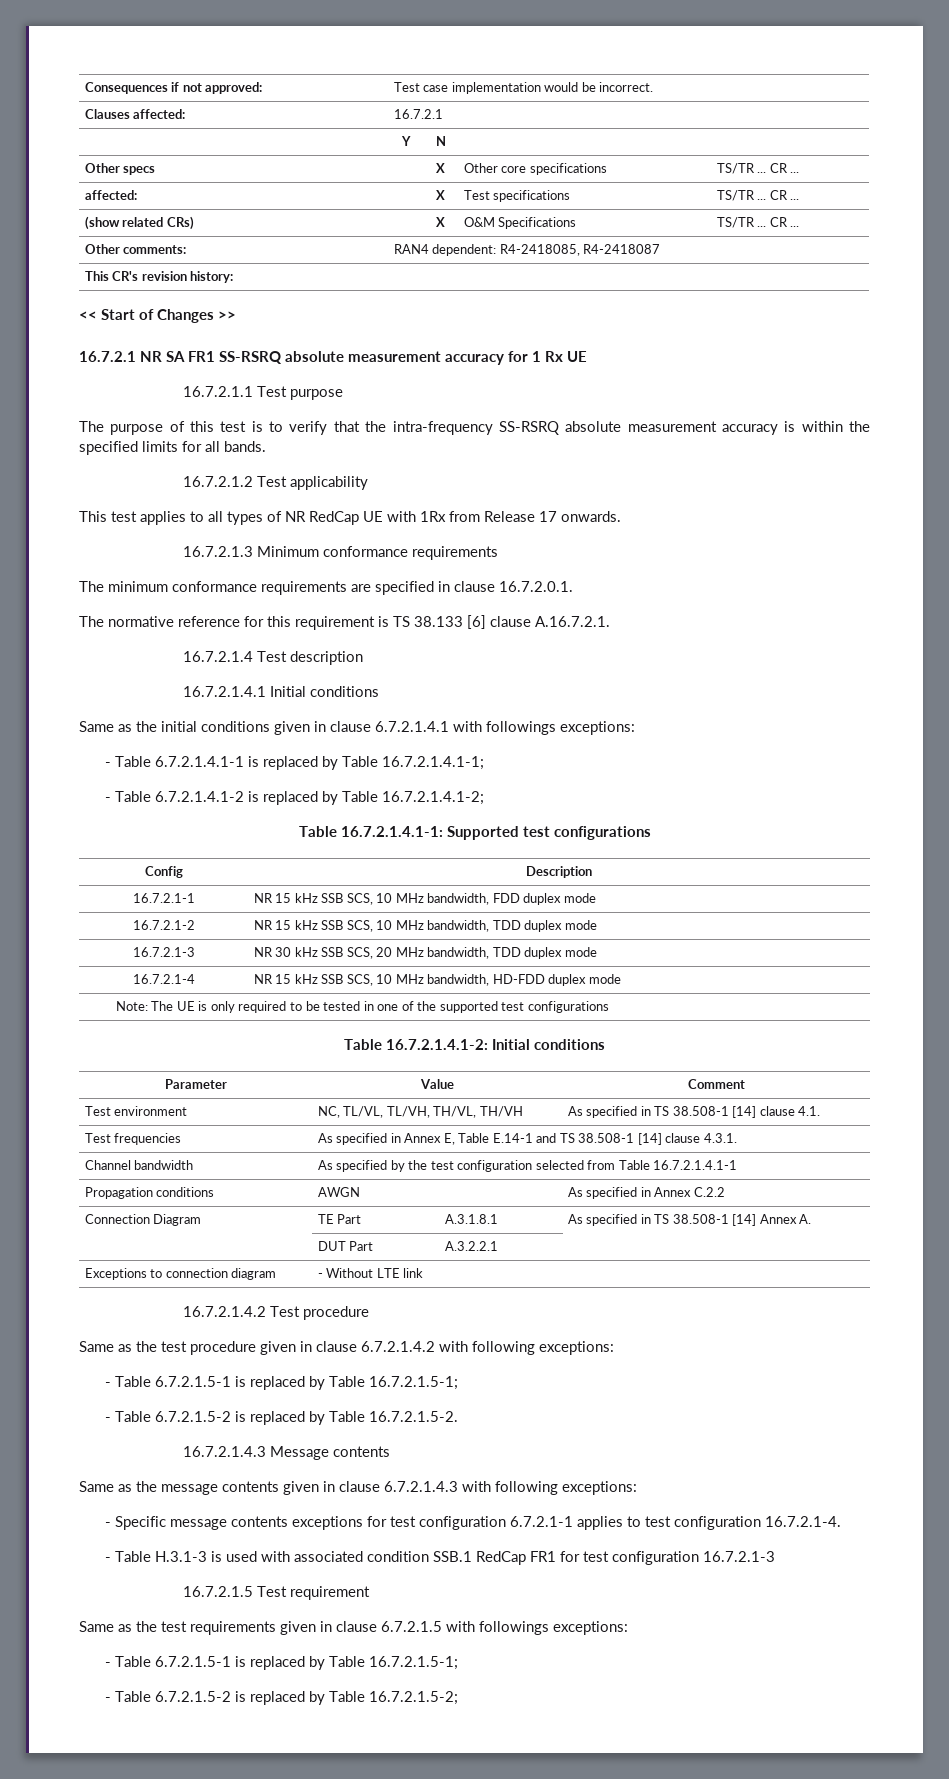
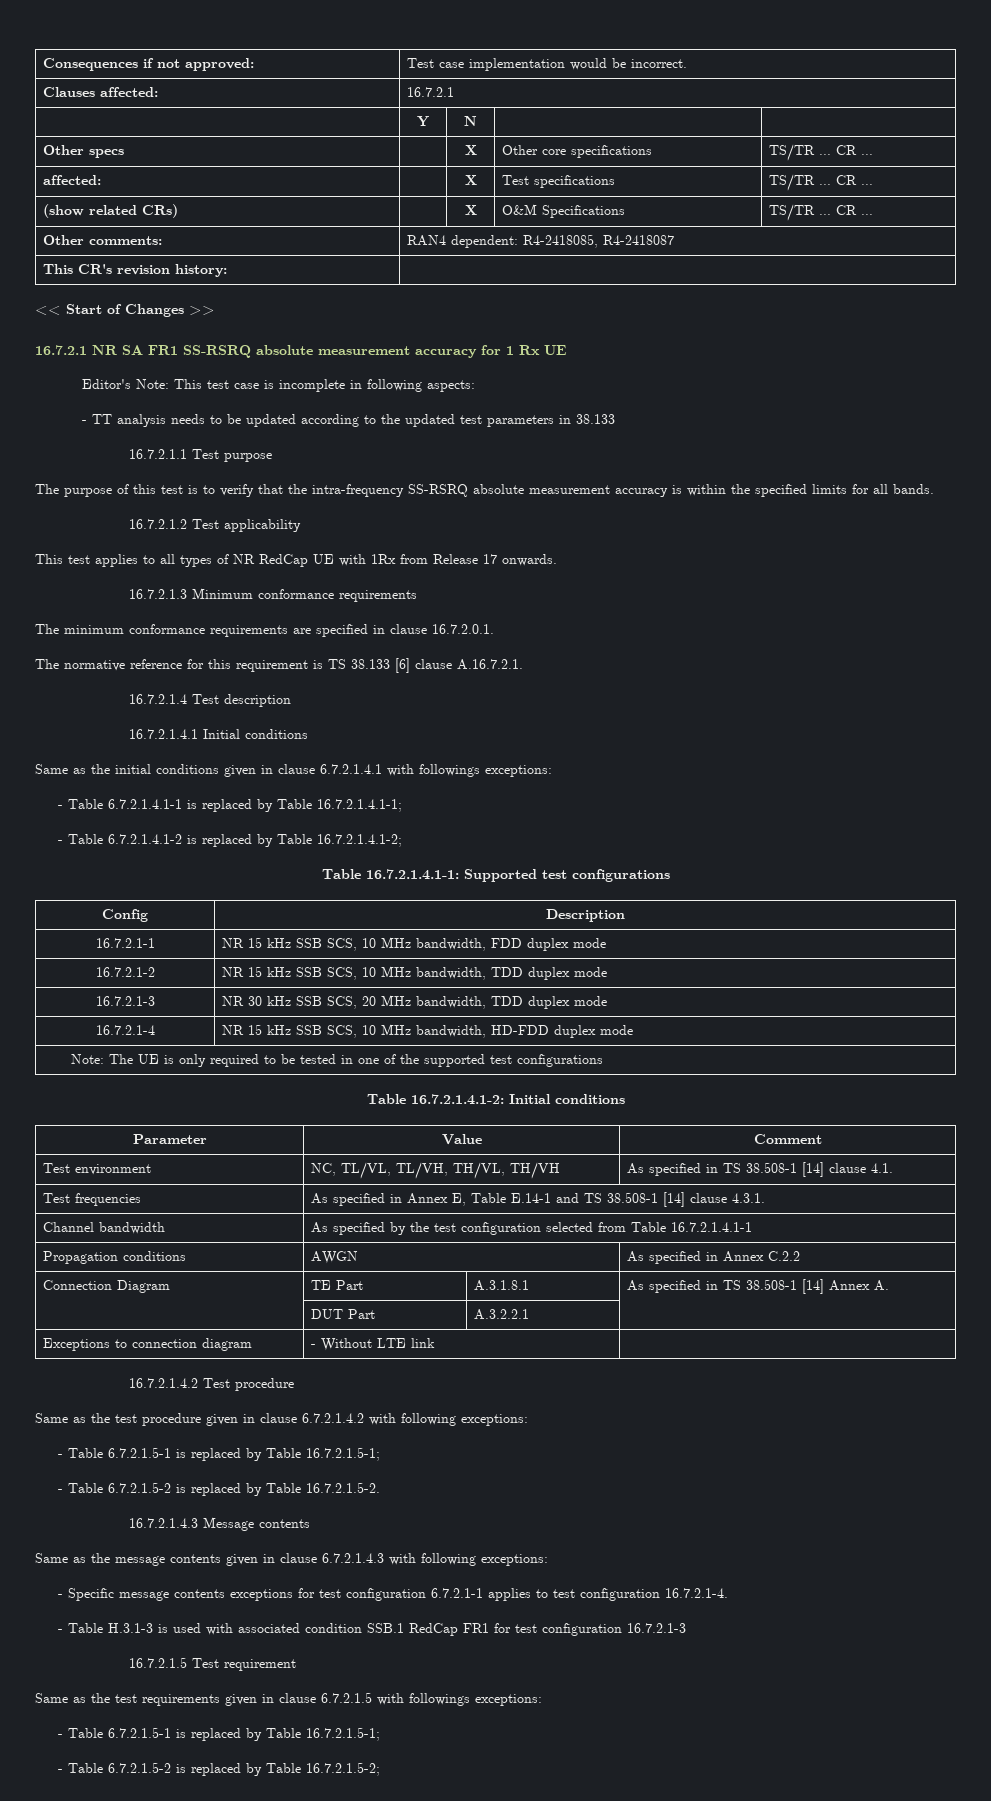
(587, 356) none -> [81,379,475,392] [81,414,615,427] // Editor's Note: This test case is incomplete in following aspects: // - TT analysis needs to be updated according to the updated test parameters in 38.133

